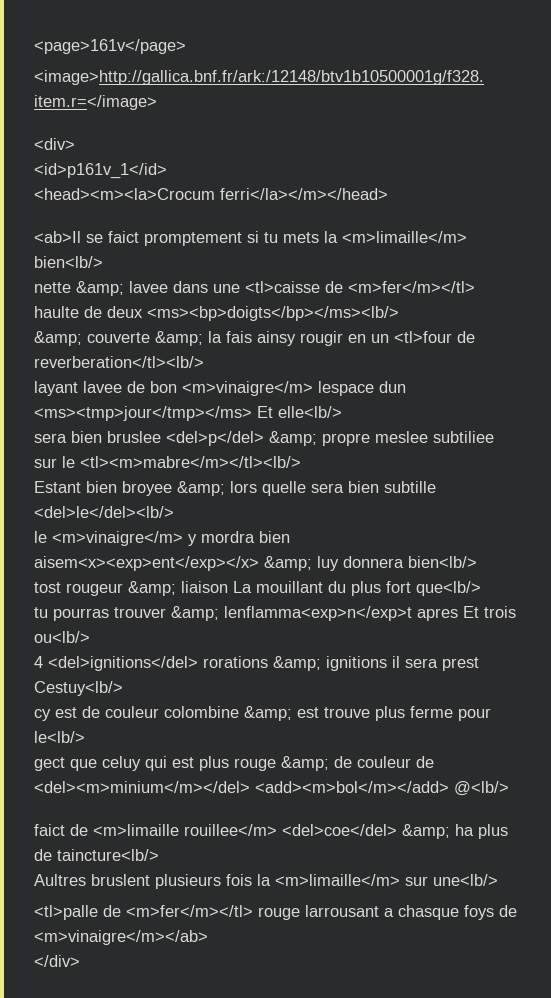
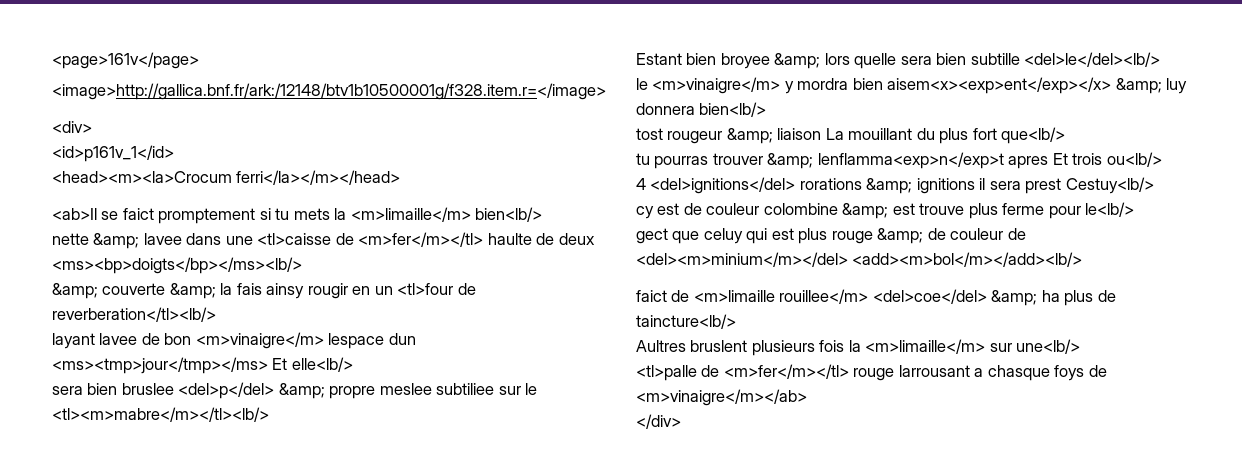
[255,781,509,796] <add><m>bol</m></add> @<lb/> -> [852,252,1083,267] <add><m>bol</m></add><lb/>

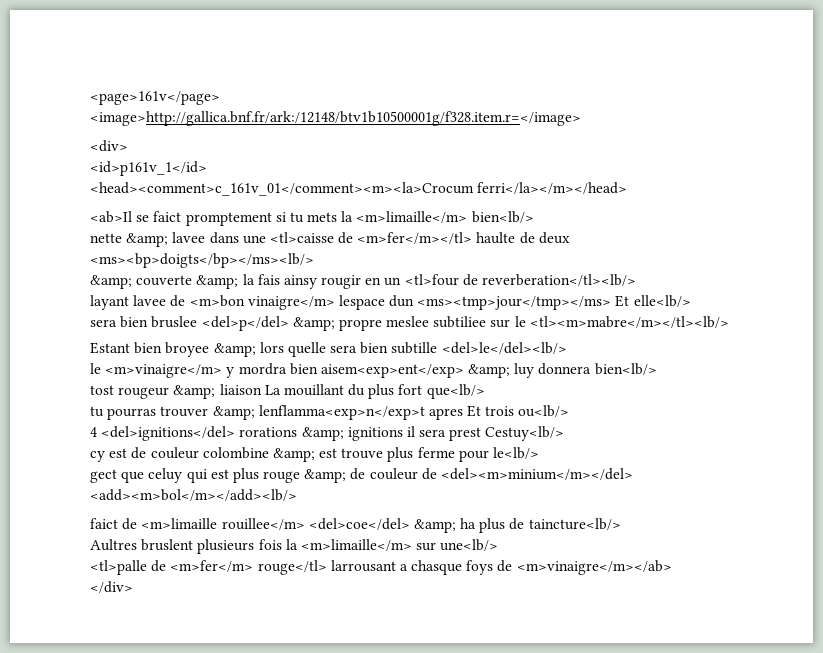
[52,171,232,183] <head><m><la>Crocum -> [90,182,474,196] <head><comment>c_161v_01</comment><m><la>Crocum
[164,332,324,349] bon <m>vinaigre</m> -> [189,295,335,310] <m>bon vinaigre</m>
[887,77,1112,94] aisem<x><exp>ent</exp></x> -> [320,364,464,378] aisem<exp>ent</exp>
[723,364,895,381] <m>fer</m></tl> rouge -> [170,560,327,575] <m>fer</m> rouge</tl>

